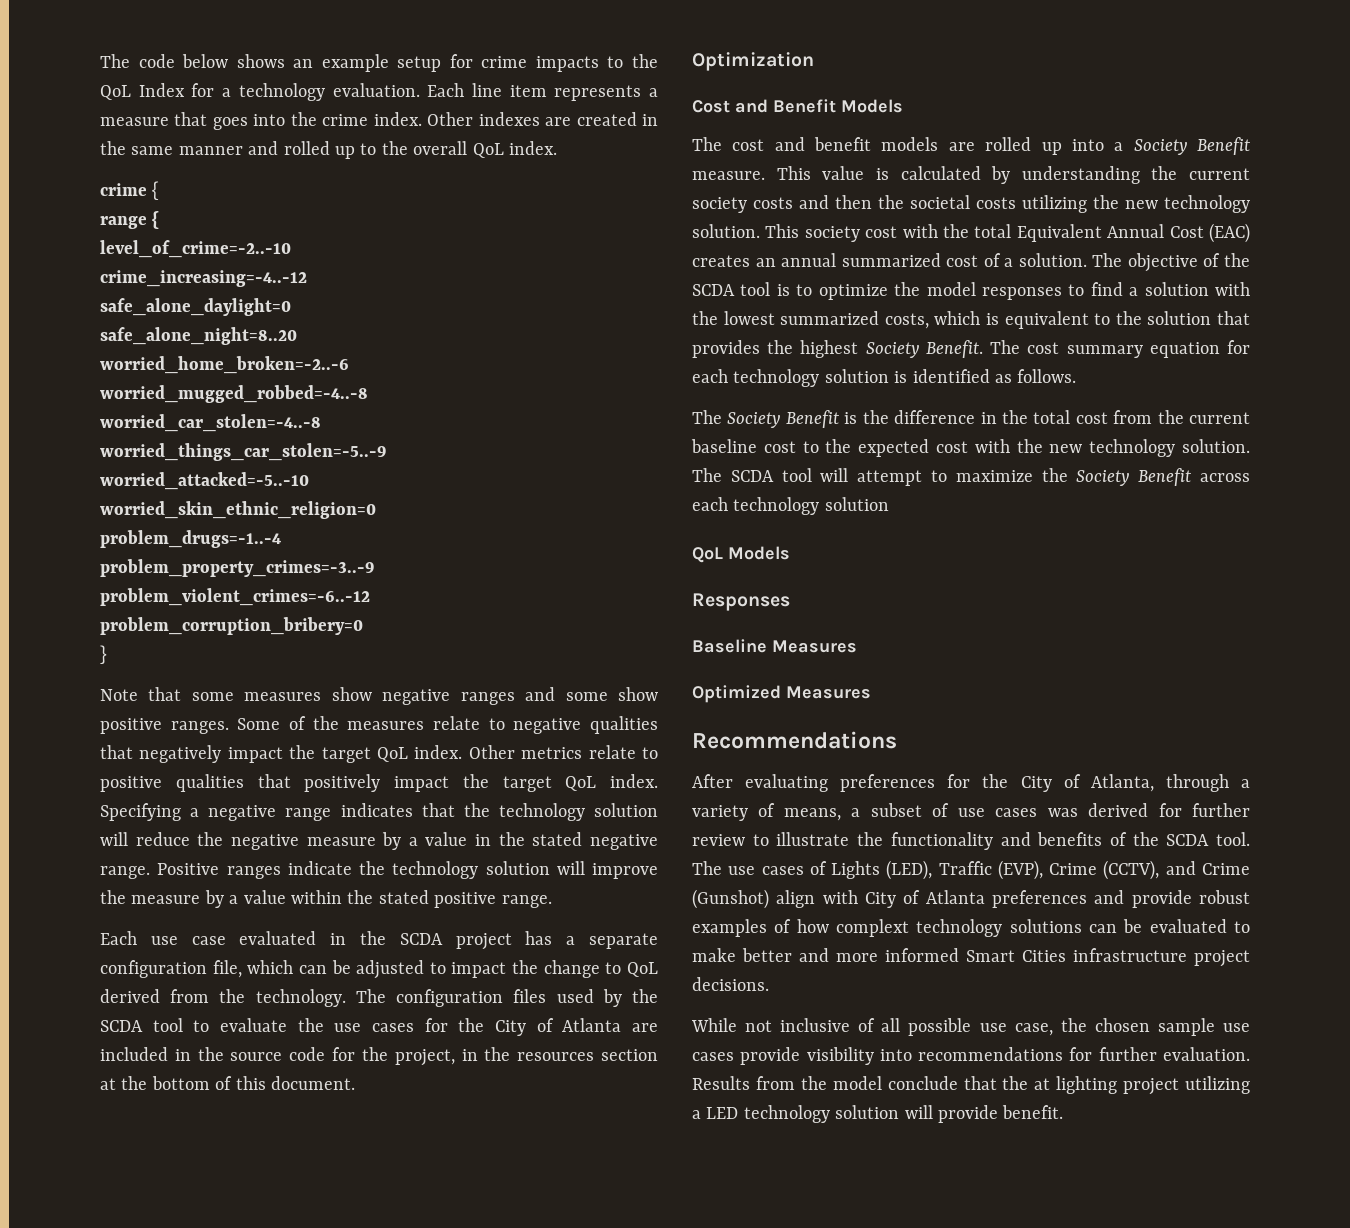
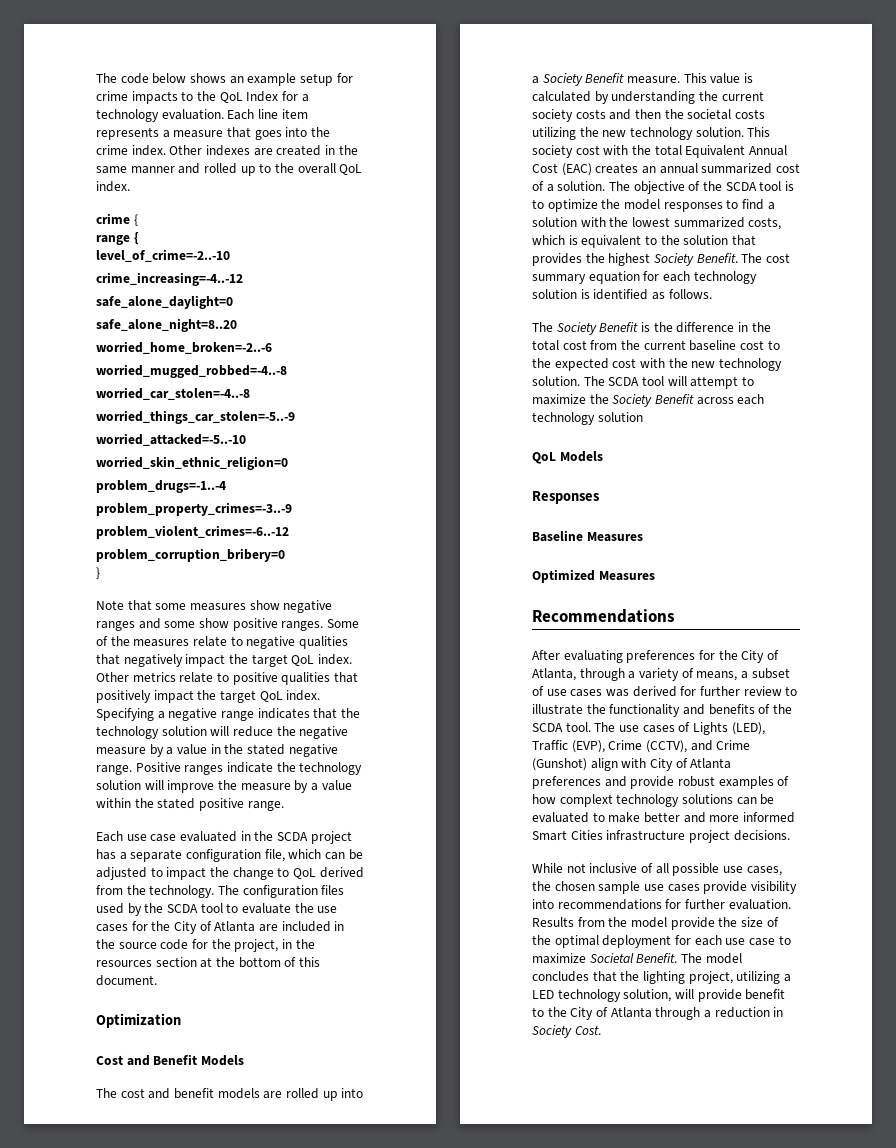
[1014,1023,1053,1036] case, -> [746,866,782,876] cases,
[887,1076,1180,1095] conclude that the at lighting project -> [670,917,779,930] [532,935,791,948] [532,953,742,964] [532,971,733,984] provide the size of the optimal deployment for each use case to maximize Societal Benefit. The model concludes that the lighting project,
[835,1105,900,1119] solution -> [623,989,672,1002] solution,
[1002,1105,1064,1119] benefit. -> [745,989,786,1000] [532,1007,784,1020] [532,1025,601,1038] benefit to the City of Atlanta through a reduction in Society Cost.

